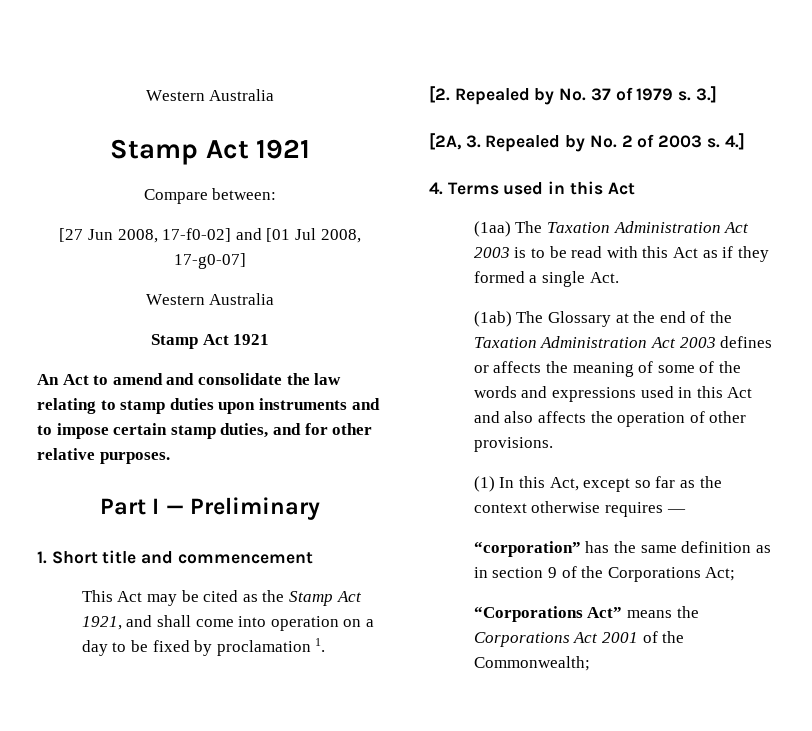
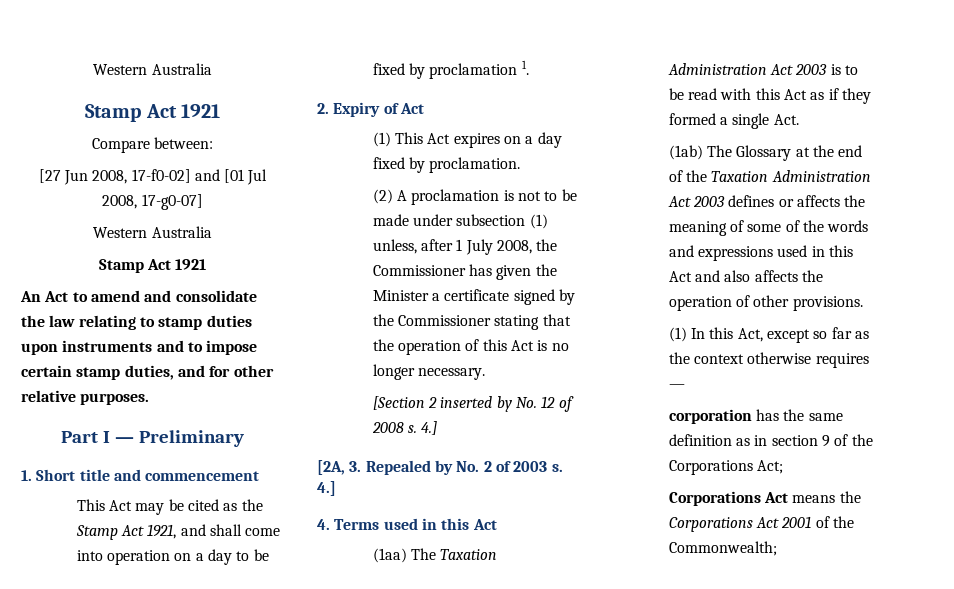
[429,86,717,105] [2. Repealed by No. 37 of 1979 s. 3.] -> [317,102,424,117] [372,132,562,148] [372,157,521,173] [372,189,577,205] [372,214,548,229] [372,239,558,255] [372,264,557,280] [372,289,575,305] [372,314,571,330] [372,339,569,355] [372,364,485,380] [372,396,574,412] [371,421,438,435] 2. Expiry of Act // (1) This Act expires on a day fixed by proclamation. // (2) A proclamation is not to be made under subsection (1) unless, after 1 July 2008, the Commissioner has given the Minister a certificate signed by the Commissioner stating that the operation of this Act is no longer necessary. // [Section 2 inserted by No. 12 of 2008 s. 4.]
[473,541,581,557] “corporation” -> [668,409,752,424] corporation
[473,606,623,622] “Corporations Act” -> [668,491,788,506] Corporations Act

